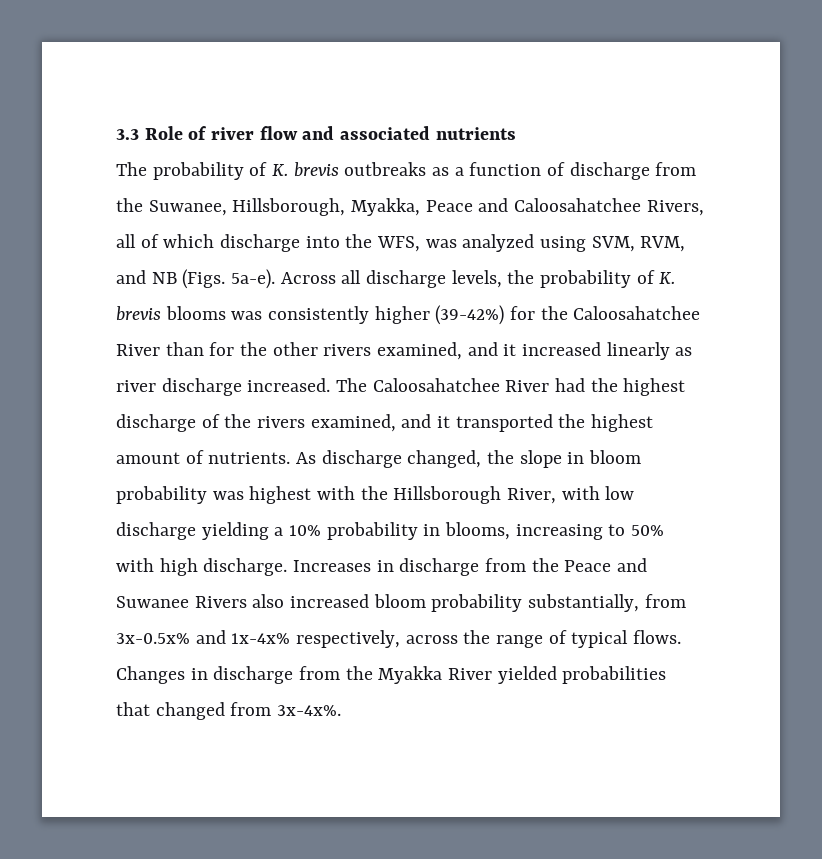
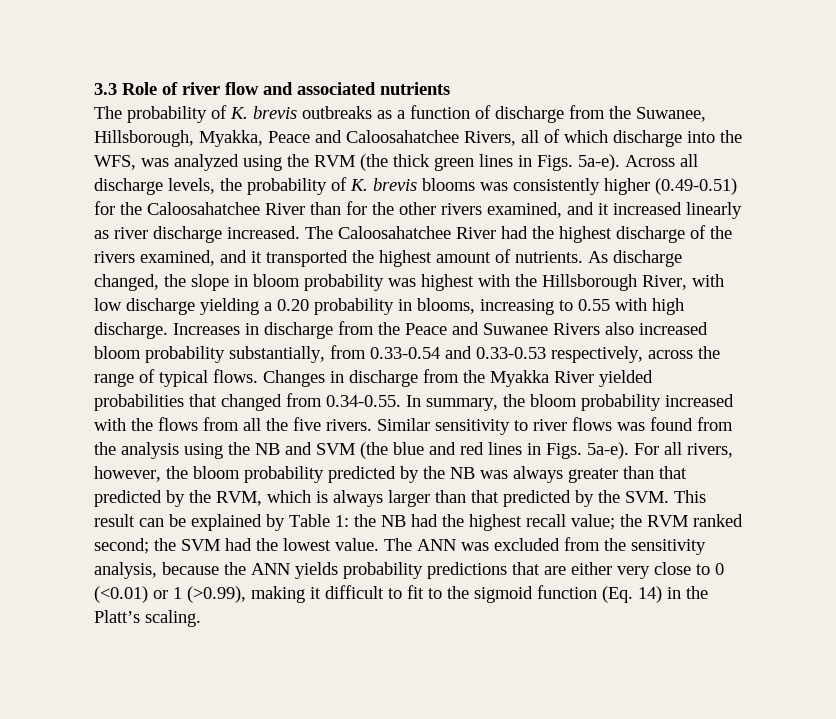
[591,236,686,252] [116,269,226,289] SVM, RVM, and NB (Figs. -> [287,154,573,171] the RVM (the thick green lines in Figs.
[435,305,505,325] (39-42%) -> [655,178,737,195] (0.49-0.51)
[289,525,322,536] 10% -> [277,299,309,311] 0.20
[631,525,665,536] 50% -> [578,299,610,311] 0.55
[116,630,291,644] 3x-0.5x% and 1x-4x% -> [370,346,546,359] 0.33-0.54 and 0.33-0.53
[277,705,342,716] 3x-4x%. -> [326,394,734,411] [94,417,733,435] [94,442,733,459] [94,466,687,483] [94,490,706,507] [94,514,743,531] [94,537,706,555] [94,562,724,579] [94,585,708,603] [94,610,201,627] 0.34-0.55. In summary, the bloom probability increased with the flows from all the five rivers. Similar sensitivity to river flows was found from the analysis using the NB and SVM (the blue and red lines in Figs. 5a-e). For all rivers, however, the bloom probability predicted by the NB was always greater than that predicted by the RVM, which is always larger than that predicted by the SVM. This result can be explained by Table 1: the NB had the highest recall value; the RVM ranked second; the SVM had the lowest value. The ANN was excluded from the sensitivity analysis, because the ANN yields probability predictions that are either very close to 0 (<0.01) or 1 (>0.99), making it difficult to fit to the sigmoid function (Eq. 14) in the Platt’s scaling.

